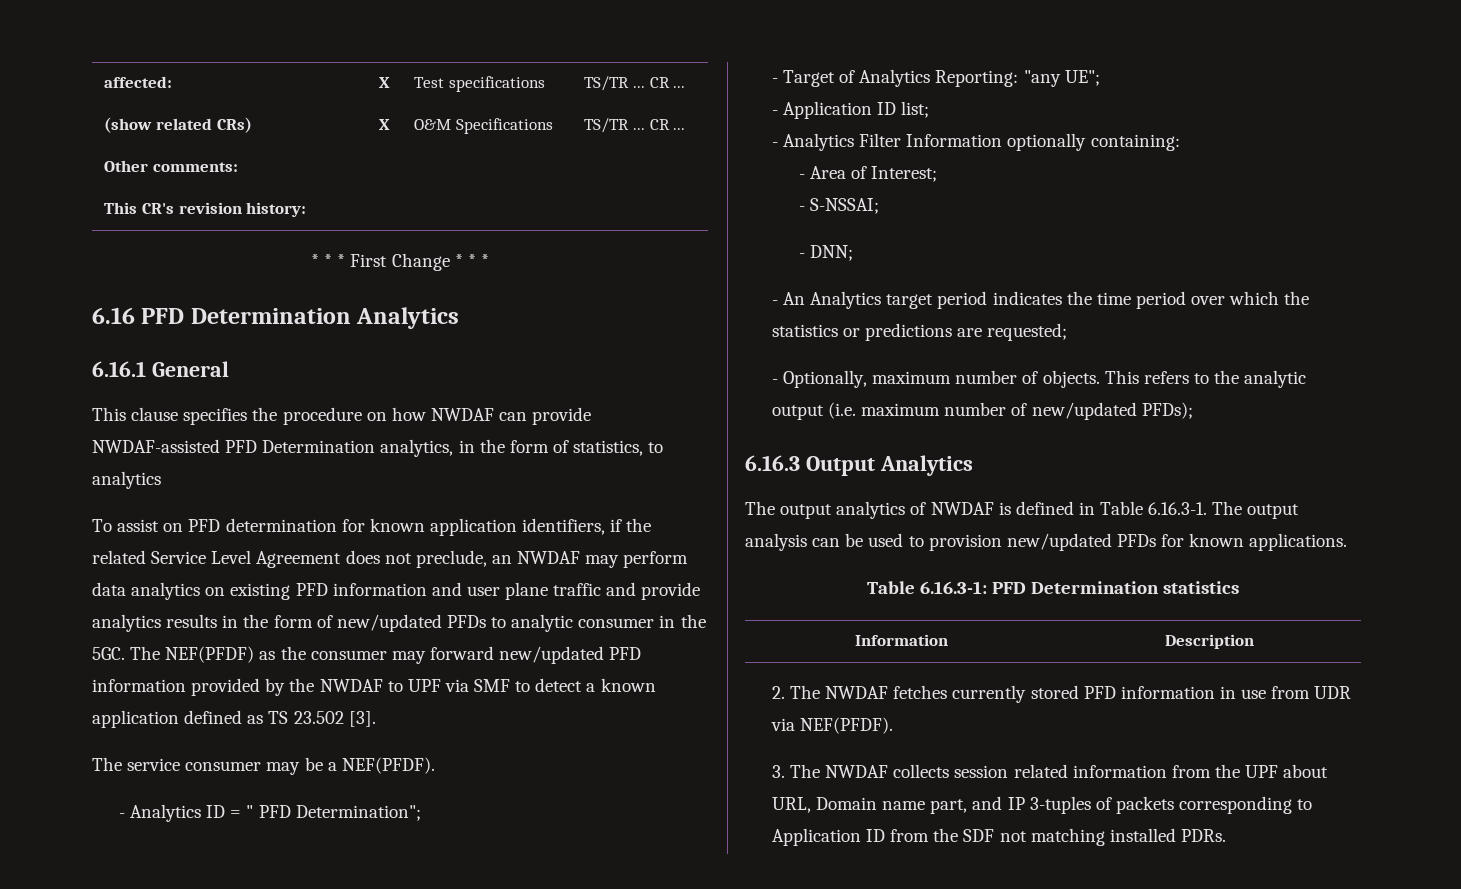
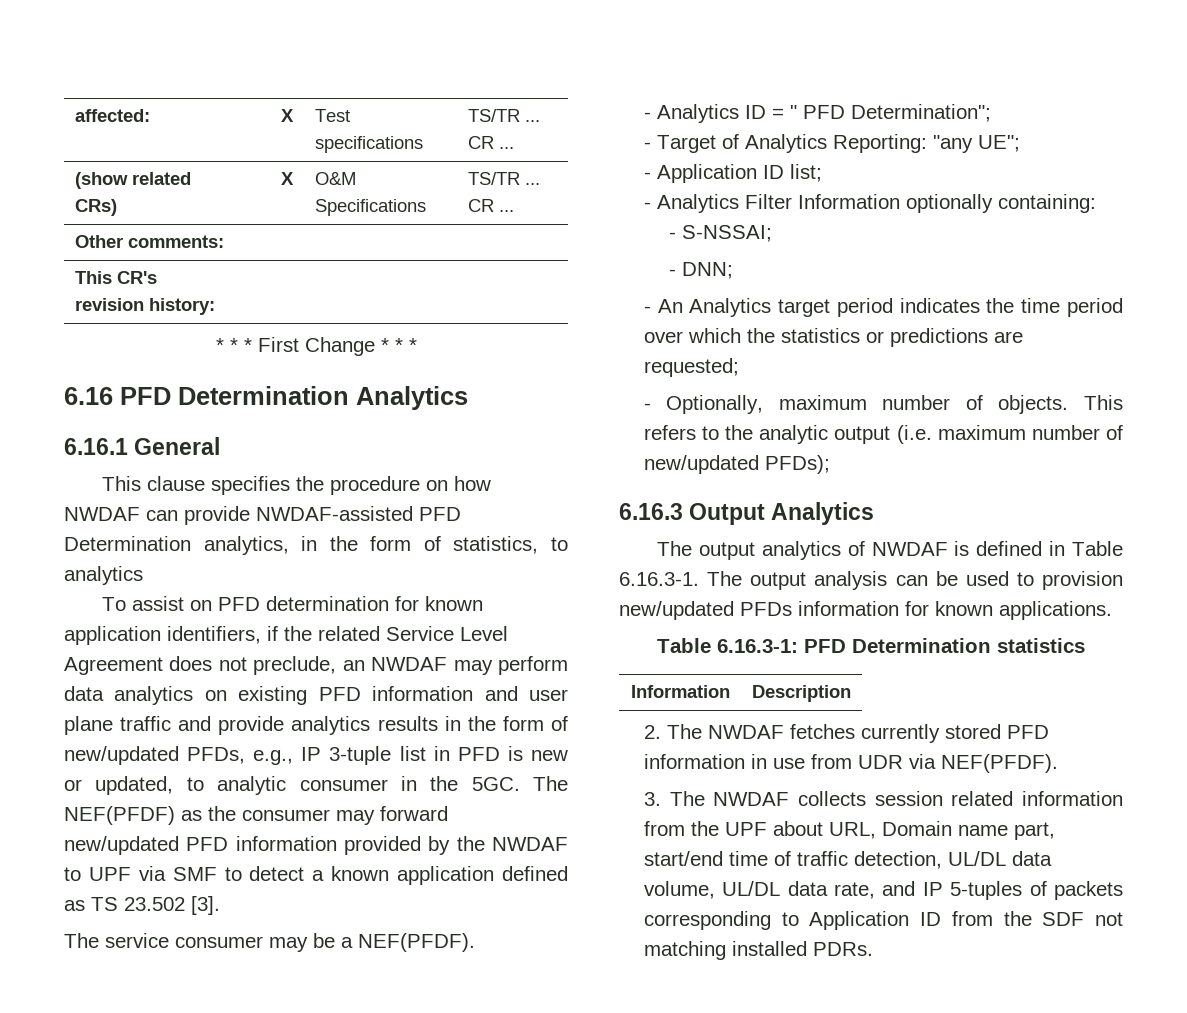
[446,615,486,628] PFDs -> [187,746,568,765] [64,776,174,795] PFDs, e.g., IP 3-tuple list in PFD is new or updated,
[798,166,938,182] // - Area of Interest; -> (1096, 203) none
(1156, 540) none -> [798,601,899,616] information
(968, 806) none -> [643,851,1052,869] [643,881,876,899] start/end time of traffic detection, UL/DL data volume, UL/DL data rate,
[1029,796,1091,814] 3-tuples -> [950,881,1023,900] 5-tuples

